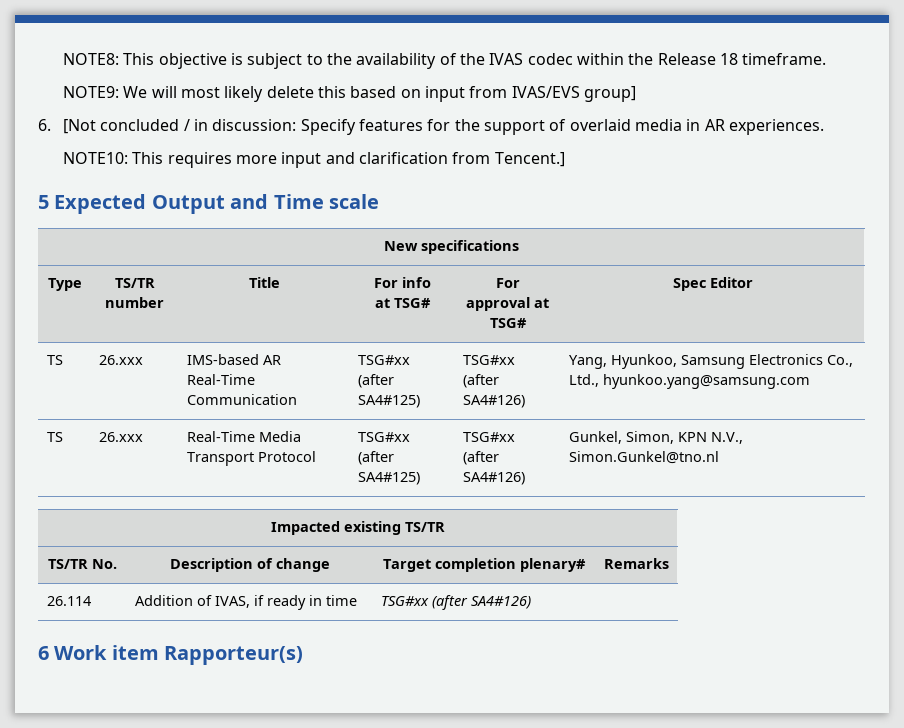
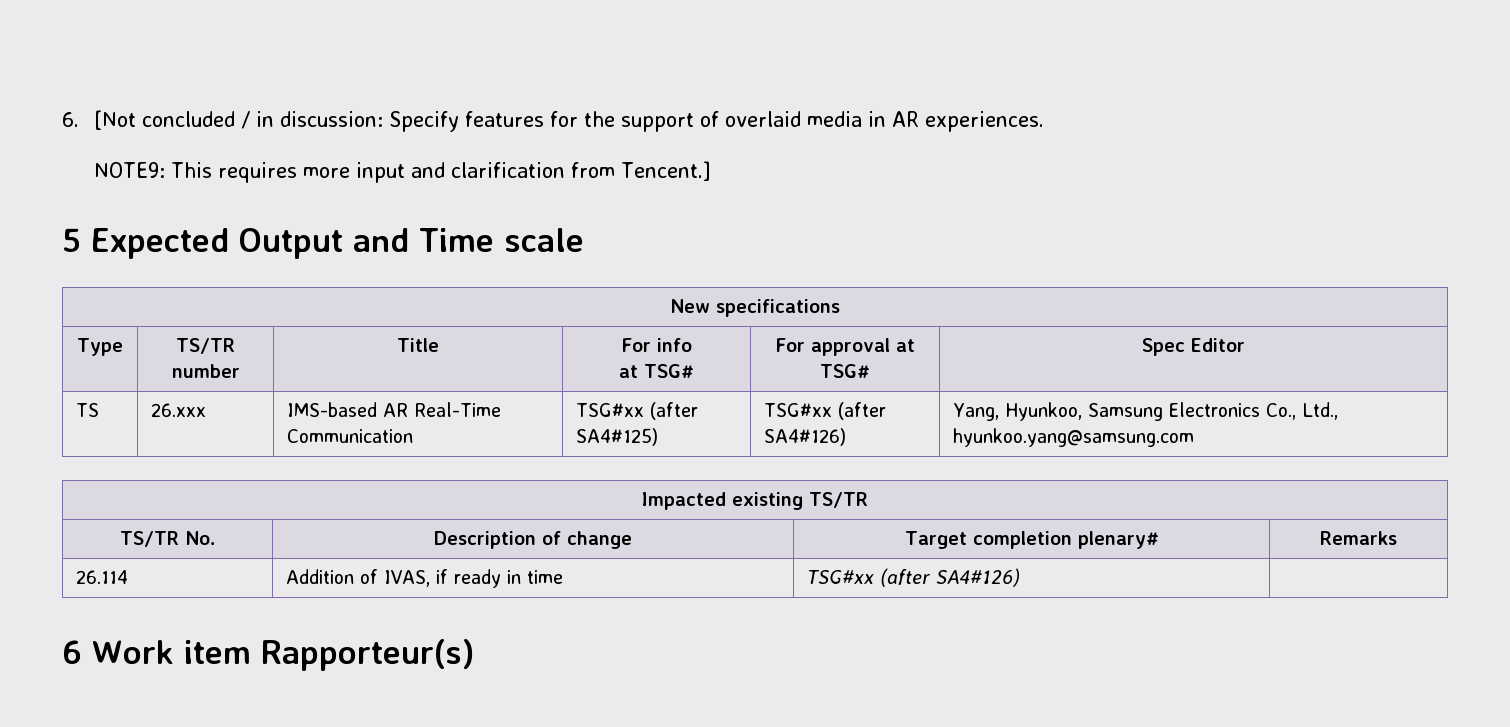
[63,53,827,69] [63,86,636,102] NOTE8: This objective is subject to the availability of the IVAS codec within the Release 18 timeframe. // NOTE9: We will most likely delete this based on input from IVAS/EVS group] // -> (62, 119) none
[63,152,129,164] NOTE10: -> [93,162,165,178] NOTE9:
[46,432,63,442] [98,432,143,442] [186,431,301,442] [186,451,316,466] [357,432,410,442] [357,451,394,465] [357,472,420,485] [462,432,515,442] [462,451,499,465] [462,472,525,485] [568,431,743,444] [568,451,719,464] // TS | 26.xxx | Real-Time Media Transport Protocol | TSG#xx (after SA4#125) | TSG#xx (after SA4#126) | Gunkel, Simon, KPN N.V., Simon.Gunkel@tno.nl -> (1195, 437) none

